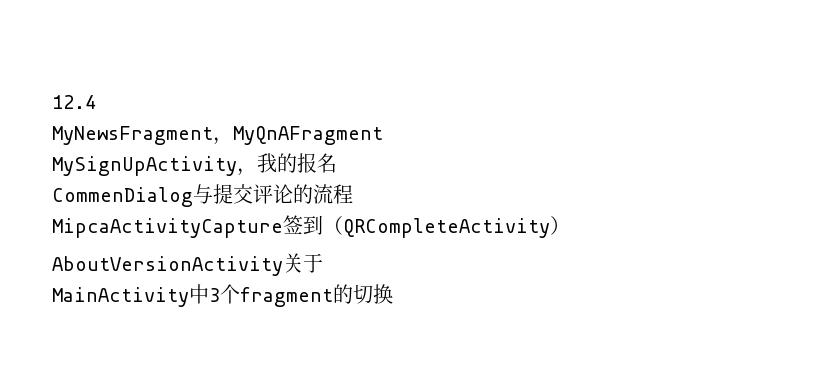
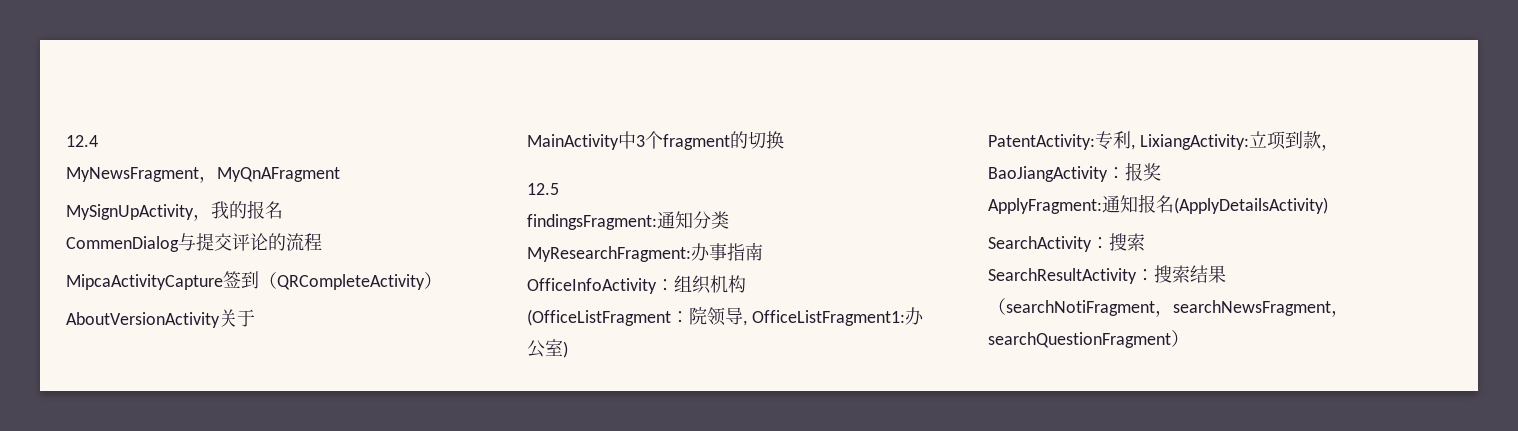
(393, 294) none -> [527,183,559,195] [527,211,729,230] [527,242,763,262] [527,275,746,294] [527,307,924,326] [527,339,568,358] [988,131,1339,151] [988,162,1161,182] [988,194,1328,214] [988,233,1145,252] [988,265,1226,284] [988,298,1349,317] [988,330,1189,348] // 12.5 // findingsFragment:通知分类 // MyResearchFragment:办事指南 // OfficeInfoActivity：组织机构 // (OfficeListFragment：院领导, OfficeListFragment1:办公室) // PatentActivity:专利, LixiangActivity:立项到款，BaoJiangActivity：报奖 // ApplyFragment:通知报名(ApplyDetailsActivity) // SearchActivity：搜索 // SearchResultActivity：搜索结果（searchNotiFragment，searchNewsFragment，searchQuestionFragment）

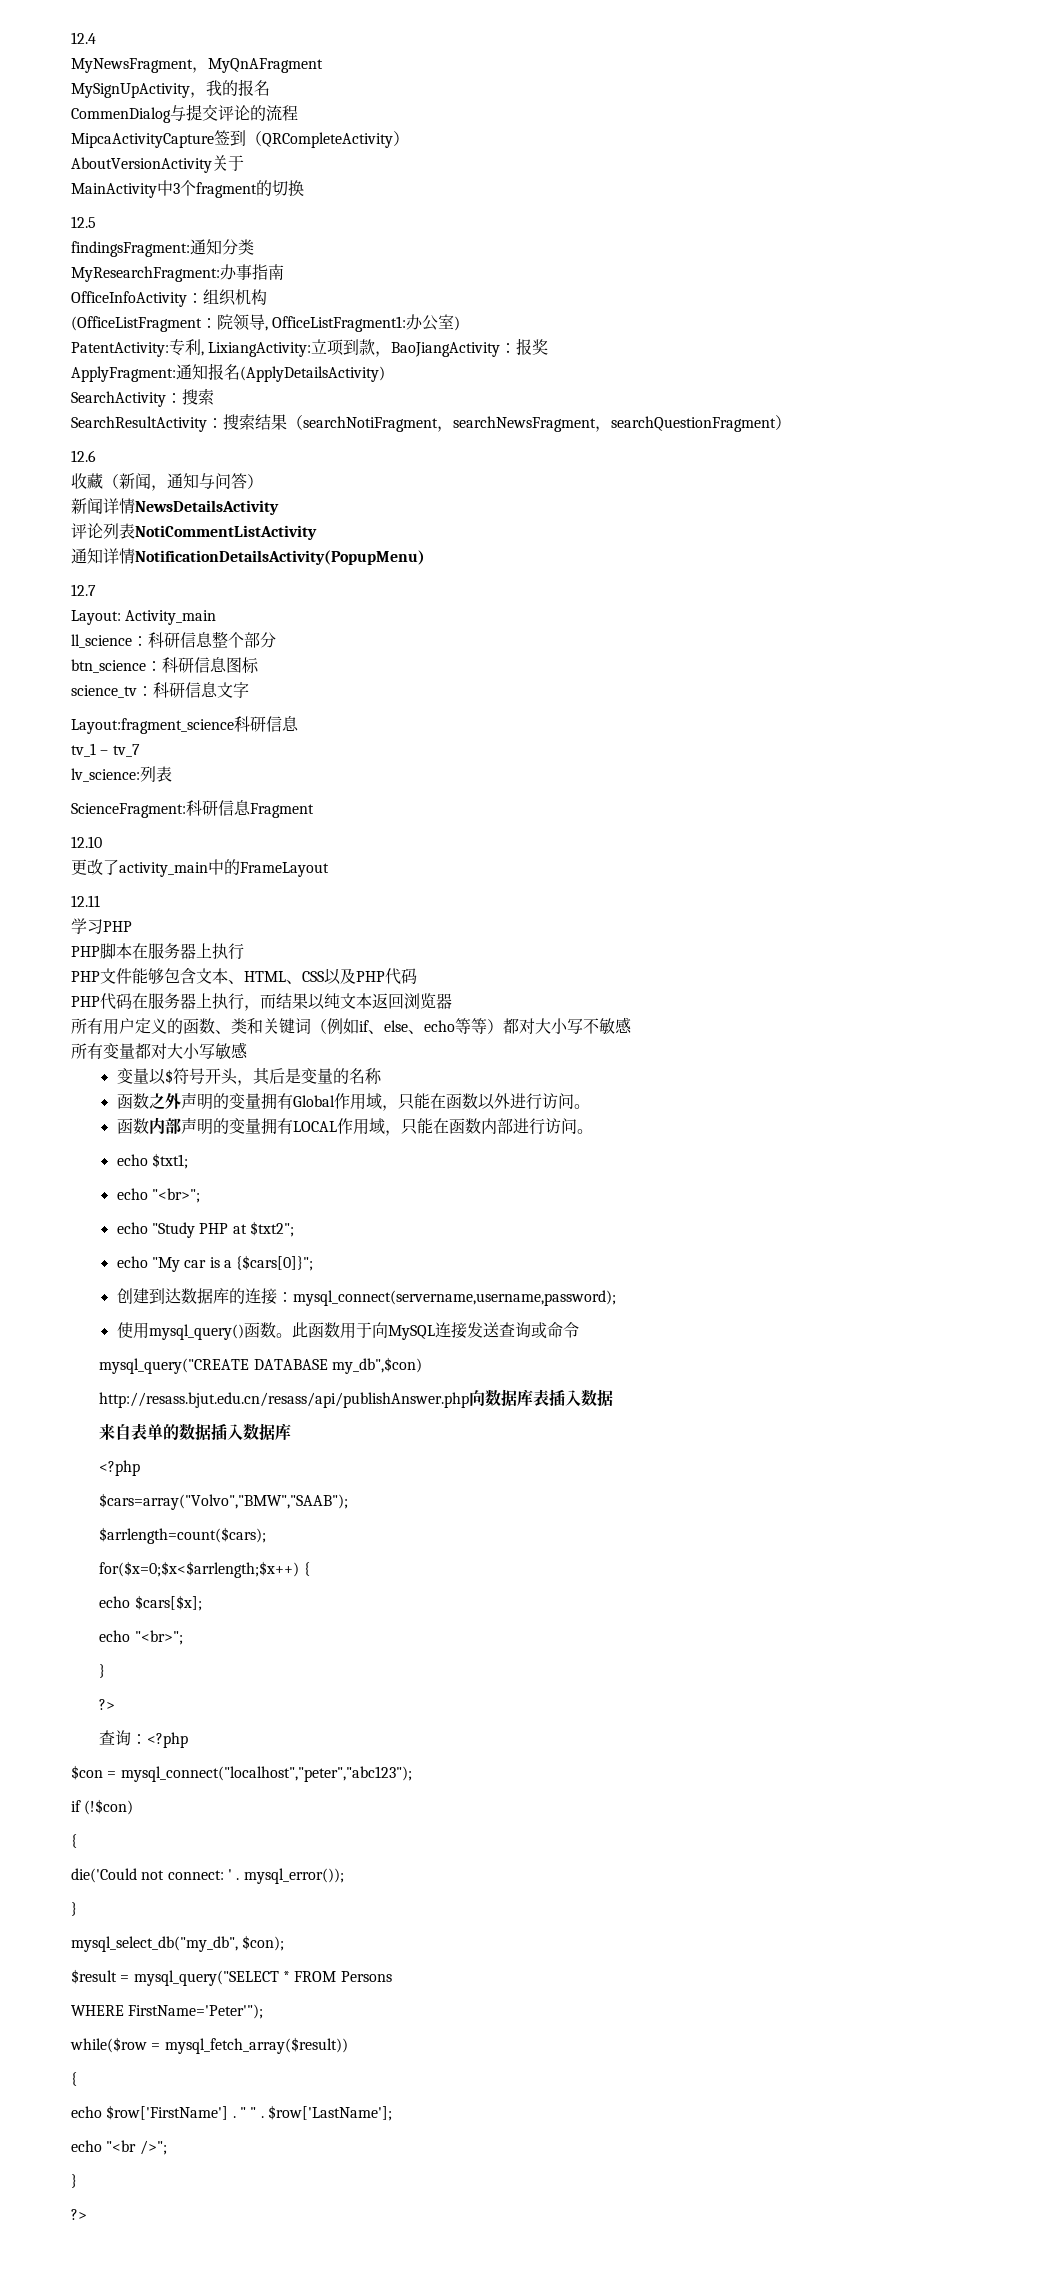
(1189, 338) none -> [71,450,96,462] [71,473,263,491] [71,498,279,515] [71,523,317,540] [71,548,425,565] [71,584,96,596] [71,610,217,625] [71,631,276,648] [71,657,259,674] [71,682,249,698] [71,716,299,734] [71,743,140,757] [71,766,172,782] [71,800,314,818] [71,836,102,848] [71,859,329,877] [71,895,100,907] [71,918,132,934] [71,943,244,960] [71,968,417,985] [71,993,452,1011] [71,1017,632,1035] [71,1042,248,1059] [116,1068,382,1086] [116,1092,590,1111] [116,1117,593,1136] [116,1153,189,1169] [116,1188,201,1203] [116,1221,295,1238] [116,1255,314,1272] [116,1288,616,1306] [116,1322,579,1340] [99,1357,422,1374] [99,1389,614,1408] [99,1423,292,1441] [99,1460,141,1476] [99,1493,349,1510] [99,1527,267,1544] [99,1561,310,1578] [99,1595,202,1611] [99,1630,183,1645] [99,1664,106,1678] [99,1699,116,1710] [99,1730,189,1748] [71,1765,412,1782] [71,1799,134,1815] [71,1834,77,1848] [71,1868,344,1884] [71,1902,77,1916] [71,1935,285,1952] [71,1969,392,1986] [71,2004,264,2019] [70,2037,348,2054] [71,2072,77,2086] [71,2105,392,2121] [71,2140,167,2155] [71,2174,77,2188] [71,2209,87,2220] // 12.6 // 收藏（新闻，通知与问答） // 新闻详情NewsDetailsActivity // 评论列表NotiCommentListActivity // 通知详情NotificationDetailsActivity(PopupMenu) // 12.7 // Layout: Activity_main // ll_science：科研信息整个部分 // btn_science：科研信息图标 // science_tv：科研信息文字 // Layout:fragment_science科研信息 // tv_1 – tv_7 // lv_science:列表 // ScienceFragment:科研信息Fragment // 12.10 // 更改了activity_main中的FrameLayout // 12.11 // 学习PHP // PHP脚本在服务器上执行 // PHP文件能够包含文本、HTML、CSS以及PHP代码 // PHP代码在服务器上执行，而结果以纯文本返回浏览器 // 所有用户定义的函数、类和关键词（例如if、else、echo等等）都对大小写不敏感 // 所有变量都对大小写敏感 // 变量以$符号开头，其后是变量的名称 // 函数之外声明的变量拥有Global作用域，只能在函数以外进行访问。 // 函数内部声明的变量拥有LOCAL作用域，只能在函数内部进行访问。 // echo $txt1; // echo "<br>"; // echo "Study PHP at $txt2"; // echo "My car is a {$cars[0]}"; // 创建到达数据库的连接：mysql_connect(servername,username,password); // 使用mysql_query()函数。此函数用于向MySQL连接发送查询或命令 // mysql_query("CREATE DATABASE my_db",$con) // http://resass.bjut.edu.cn/resass/api/publishAnswer.php向数据库表插入数据 // 来自表单的数据插入数据库 // <?php // $cars=array("Volvo","BMW","SAAB"); // $arrlength=count($cars); // for($x=0;$x<$arrlength;$x++) { // echo $cars[$x]; // echo "<br>"; // } // ?> // 查询：<?php // $con = mysql_connect("localhost","peter","abc123"); // if (!$con) // { // die('Could not connect: ' . mysql_error()); // } // mysql_select_db("my_db", $con); // $result = mysql_query("SELECT * FROM Persons // WHERE FirstName='Peter'"); // while($row = mysql_fetch_array($result)) // { // echo $row['FirstName'] . " " . $row['LastName']; // echo "<br />"; // } // ?>

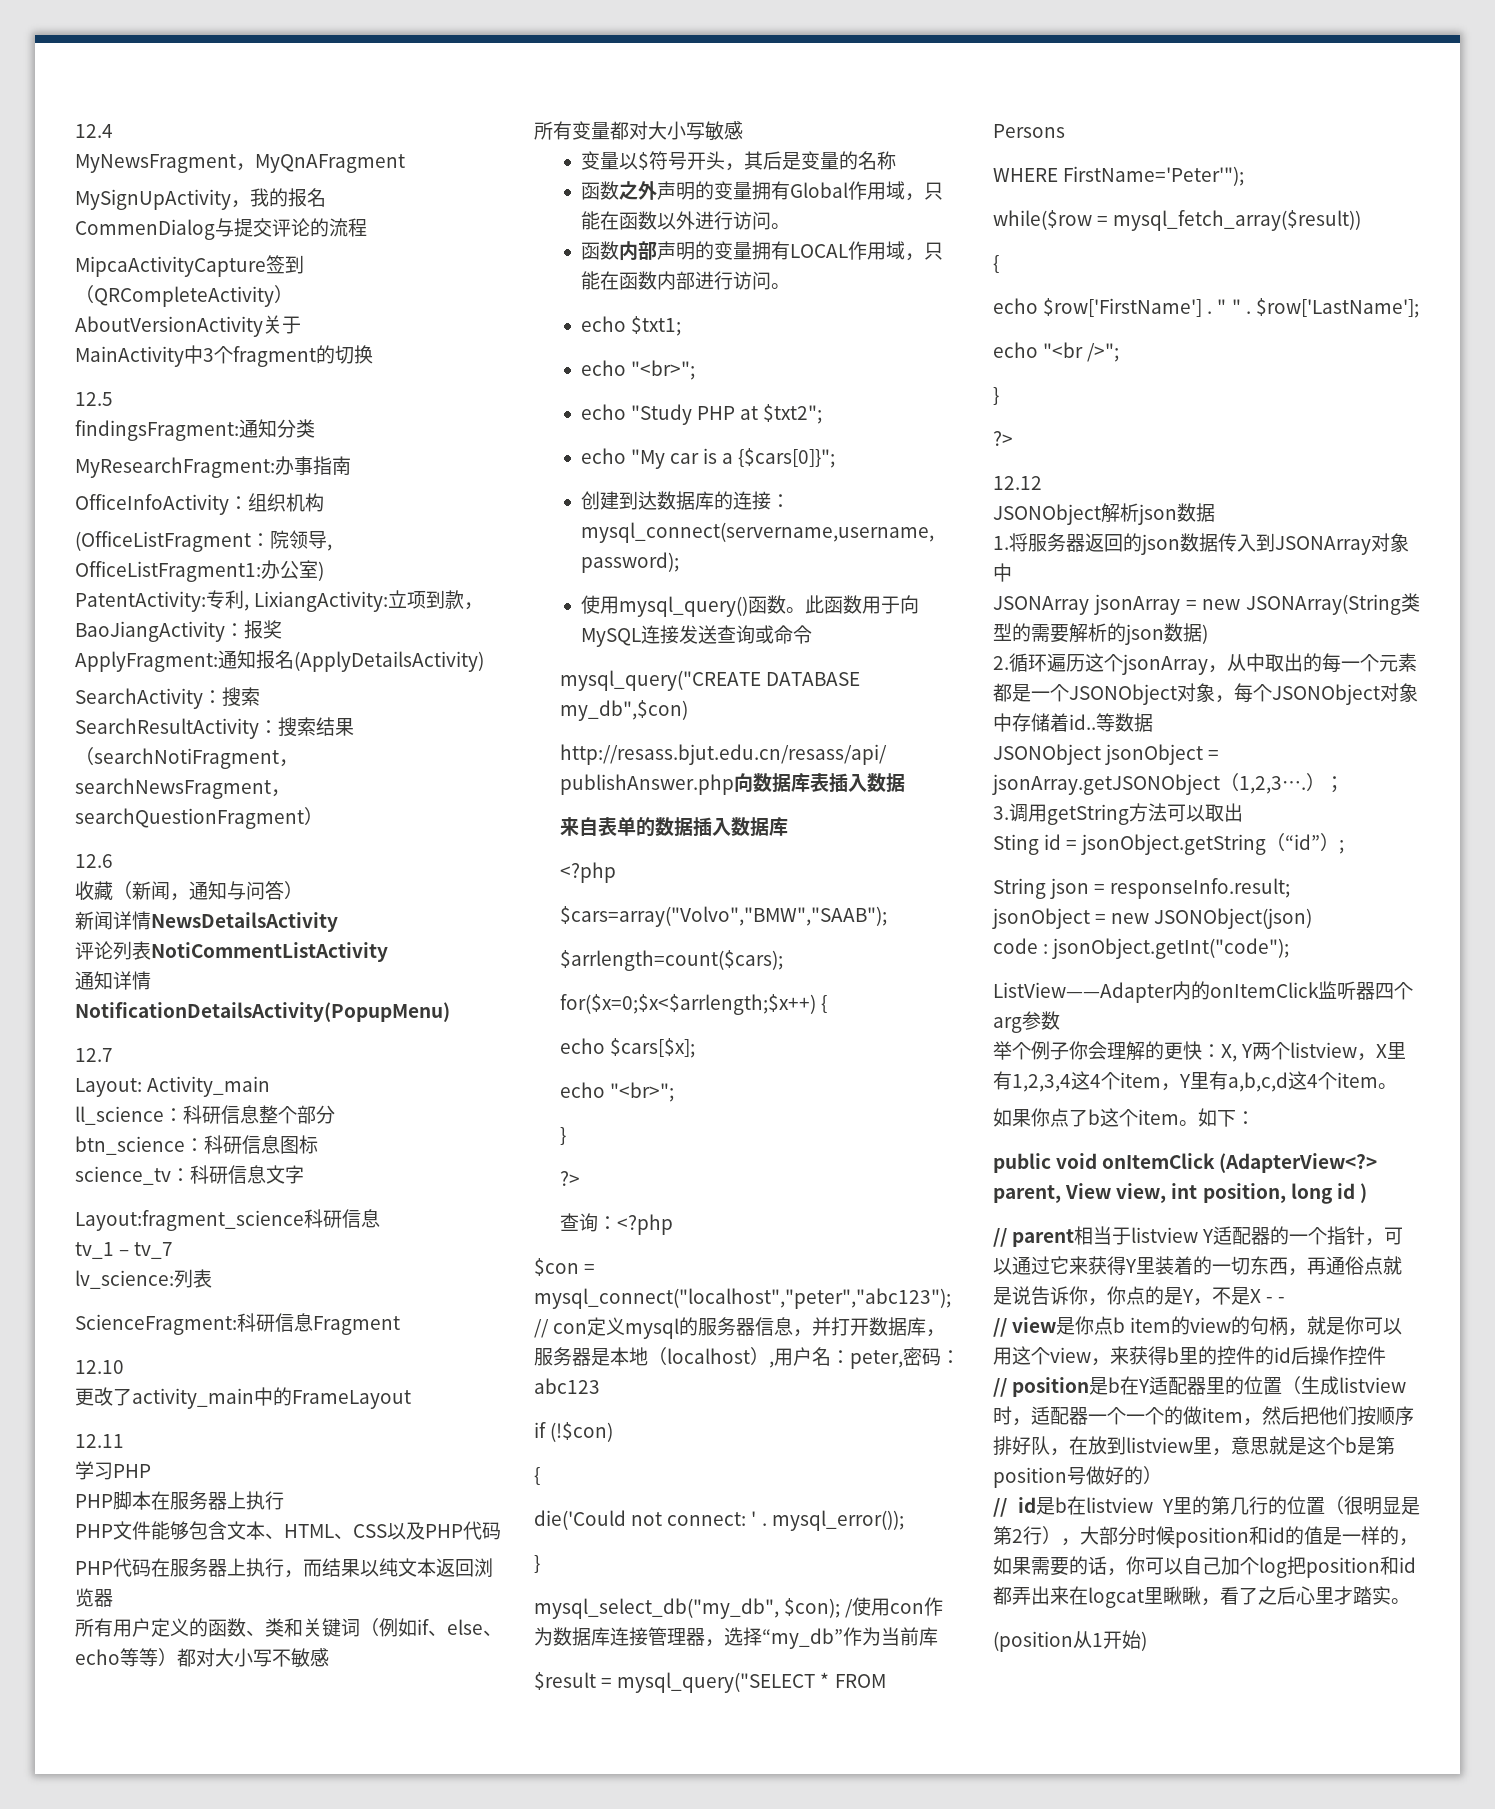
(412, 1774) none -> [534,1317,946,1339] [534,1347,960,1369] [534,1378,600,1394] // con定义mysql的服务器信息，并打开数据库，服务器是本地（localhost）,用户名：peter,密码：abc123
(285, 1943) none -> [845,1597,944,1618] [534,1627,938,1649] /使用con作为数据库连接管理器，选择“my_db”作为当前库
(87, 2214) none -> [993,476,1042,490] [993,503,1215,525] [993,533,1409,555] [993,563,1012,582] [993,593,1420,615] [993,623,1208,645] [993,653,1417,675] [993,683,1418,705] [993,713,1153,732] [993,744,1220,765] [992,773,1344,795] [993,803,1243,825] [993,833,1345,855] [993,878,1291,899] [992,908,1313,929] [993,938,1290,959] [993,981,1413,1003] [993,1011,1060,1033] [993,1041,1407,1062] [993,1071,1397,1092] [993,1108,1255,1127] [993,1153,1378,1173] [993,1183,1367,1204] [993,1226,1404,1247] [993,1256,1402,1276] [993,1286,1286,1306] [993,1316,1403,1337] [993,1346,1386,1366] [993,1376,1407,1397] [993,1406,1414,1426] [993,1436,1395,1456] [993,1466,1162,1488] [993,1496,1420,1517] [993,1526,1418,1548] [993,1556,1416,1578] [993,1586,1410,1608] [993,1630,1147,1652] // 12.12 // JSONObject解析json数据 // 1.将服务器返回的json数据传入到JSONArray对象中 // JSONArray jsonArray = new JSONArray(String类型的需要解析的json数据) // 2.循环遍历这个jsonArray，从中取出的每一个元素都是一个JSONObject对象，每个JSONObject对象中存储着id..等数据 // JSONObject jsonObject = jsonArray.getJSONObject（1,2,3….）； // 3.调用getString方法可以取出 // Sting id = jsonObject.getString（“id”）; // String json = responseInfo.result; // jsonObject = new JSONObject(json) // code : jsonObject.getInt("code"); // ListView——Adapter内的onItemClick监听器四个arg参数 // 举个例子你会理解的更快：X, Y两个listview，X里有1,2,3,4这4个item，Y里有a,b,c,d这4个item。 // 如果你点了b这个item。如下： // public void onItemClick (AdapterView<?> parent, View view, int position, long id ) // // parent相当于listview Y适配器的一个指针，可以通过它来获得Y里装着的一切东西，再通俗点就是说告诉你，你点的是Y，不是X - - // // view是你点b item的view的句柄，就是你可以用这个view，来获得b里的控件的id后操作控件 // // position是b在Y适配器里的位置（生成listview时，适配器一个一个的做item，然后把他们按顺序排好队，在放到listview里，意思就是这个b是第position号做好的） // // id是b在listview Y里的第几行的位置（很明显是第2行），大部分时候position和id的值是一样的，如果需要的话，你可以自己加个log把position和id都弄出来在logcat里瞅瞅，看了之后心里才踏实。 // (position从1开始)

